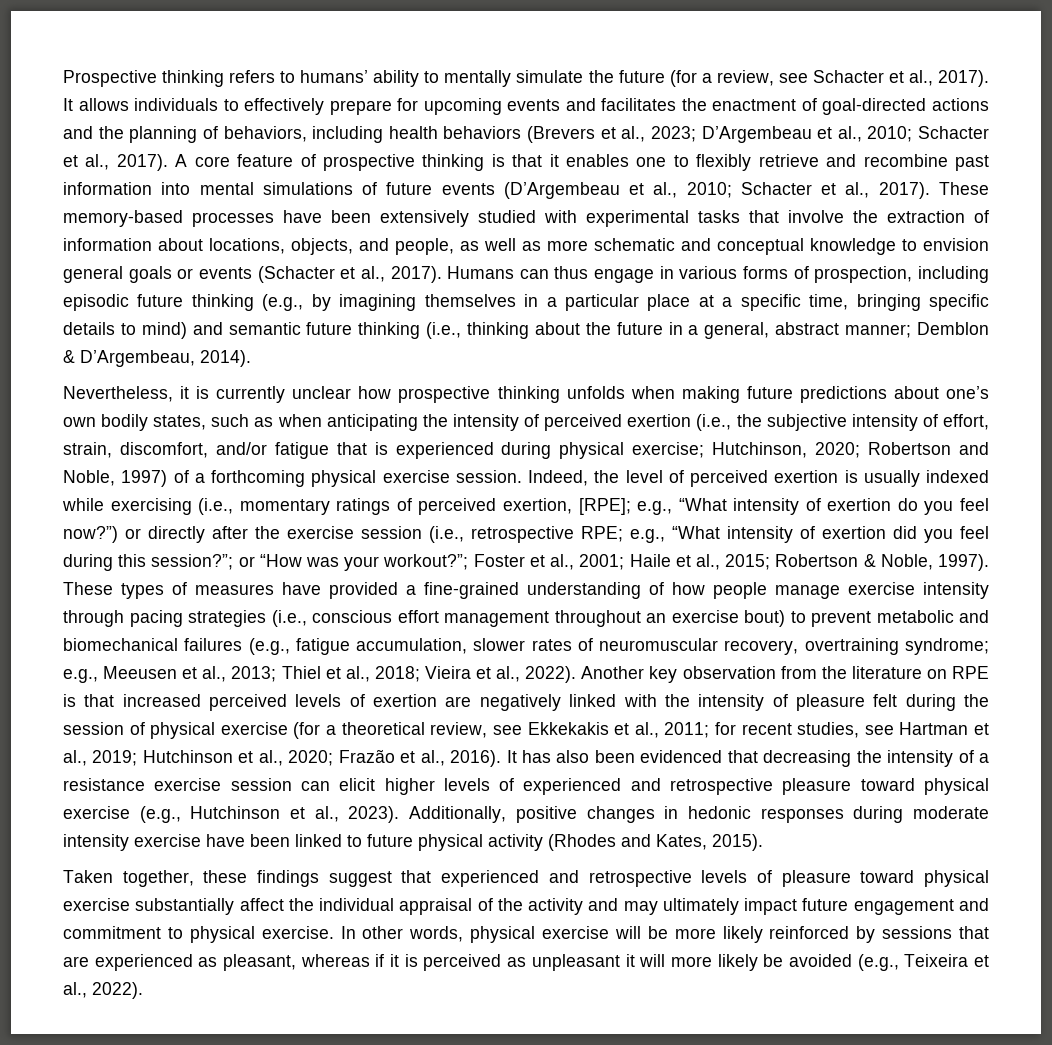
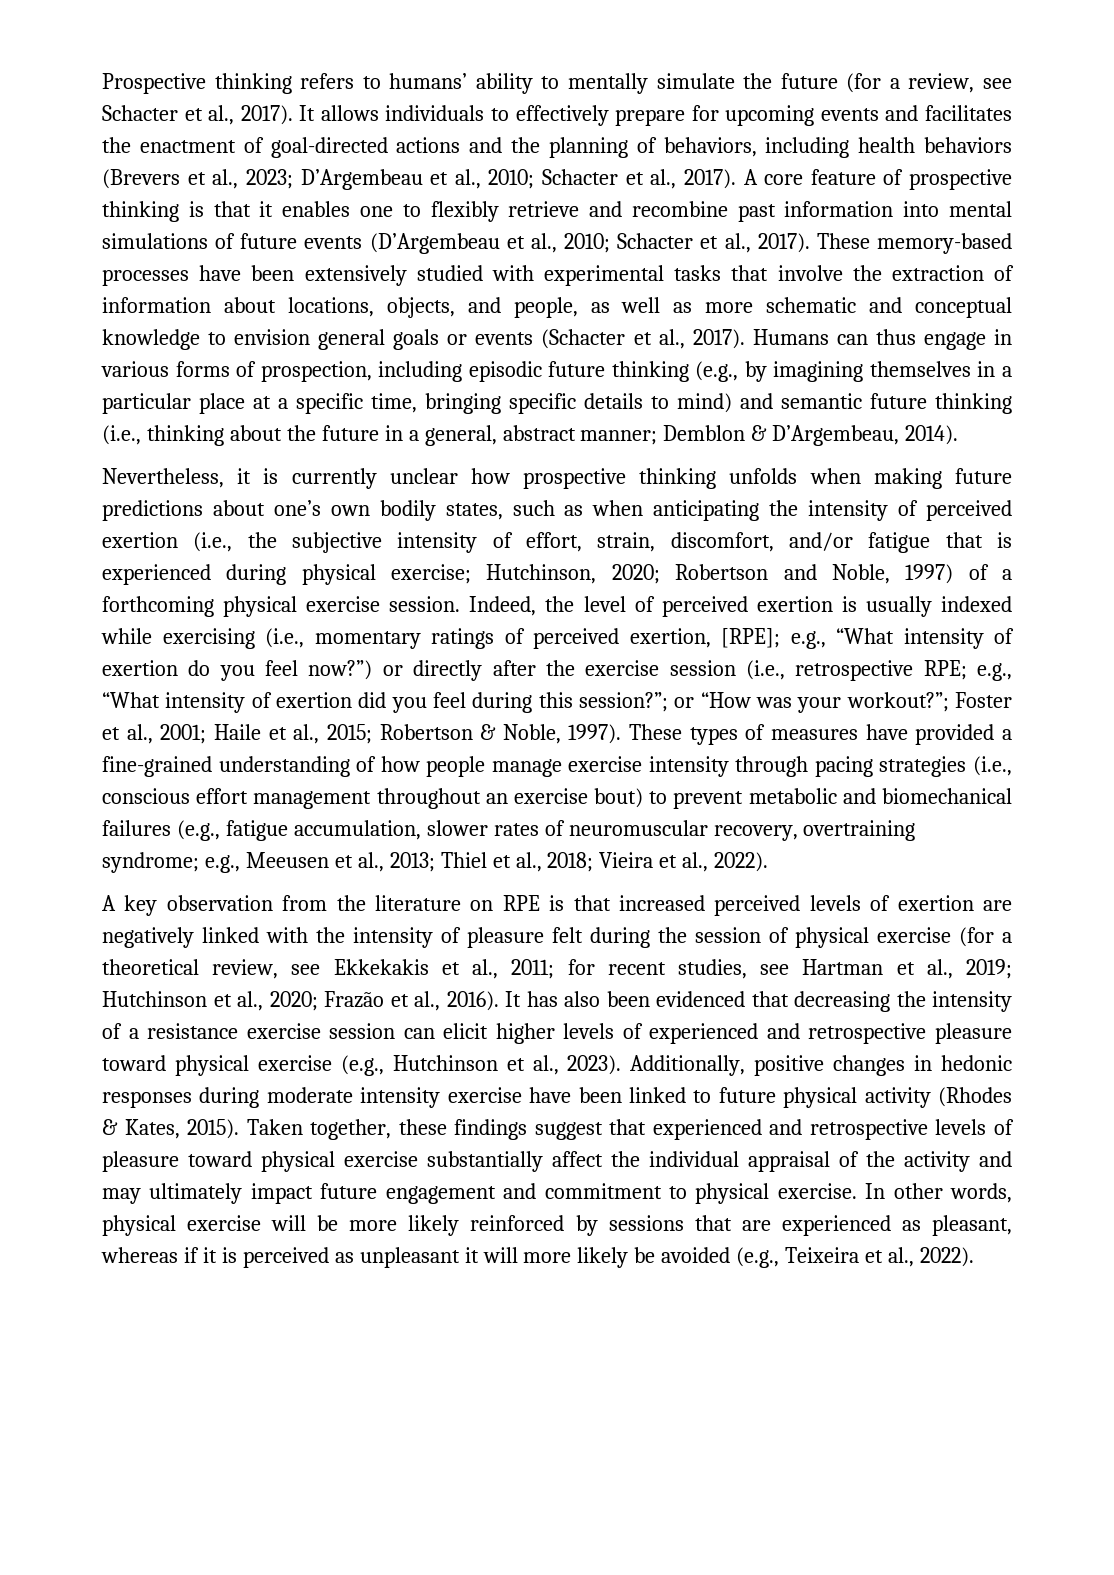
[581,666,645,679] Another -> [102,895,116,911] // A
[621,834,651,847] and -> [102,1119,118,1135] &
(763, 842) // -> (240, 1129) none

